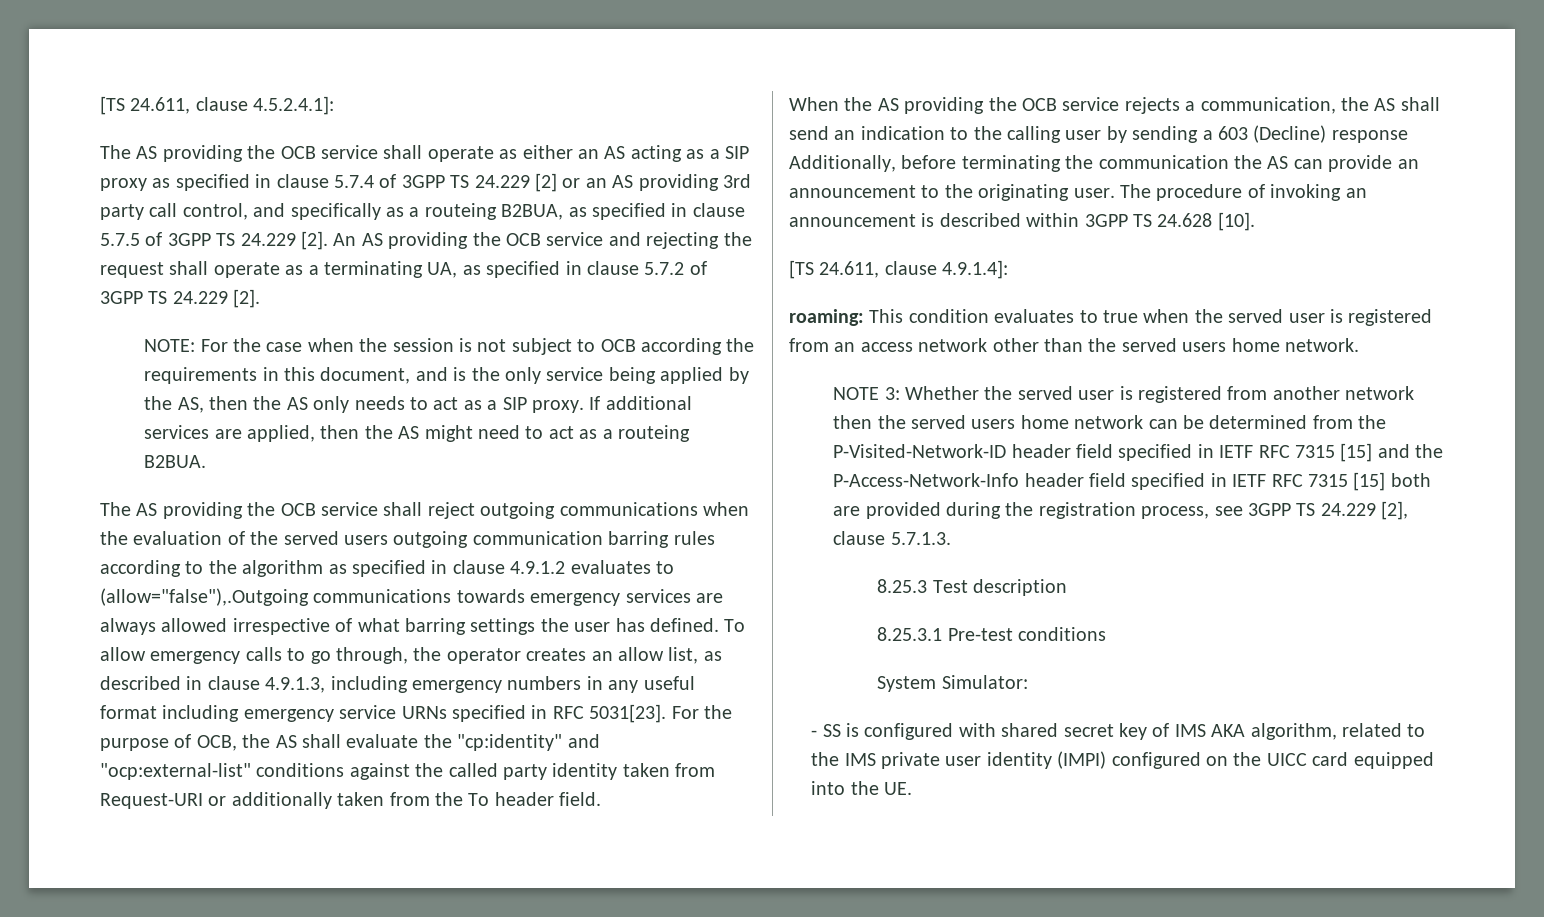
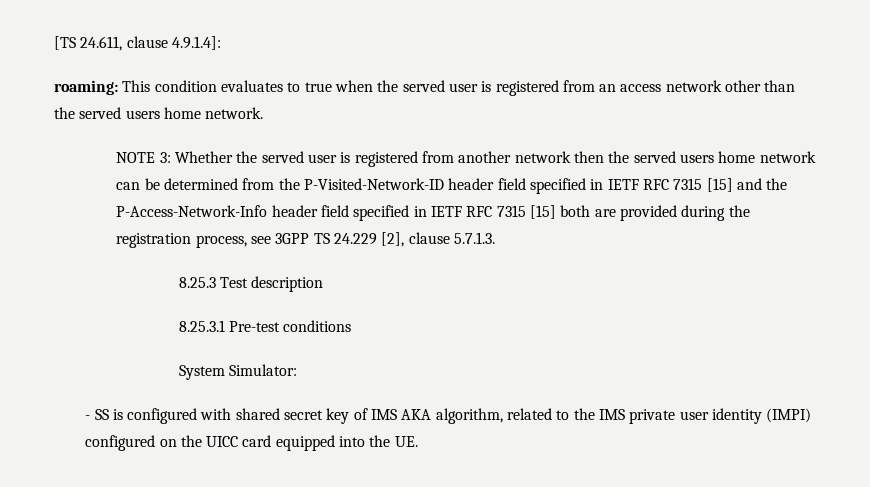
[100,96,335,115] [100,145,749,162] [100,173,751,192] [100,203,745,220] [100,231,752,250] [100,261,707,278] [100,289,261,308] [144,338,755,355] [144,367,749,384] [144,396,692,413] [144,425,691,442] [144,455,207,468] [100,502,749,519] [100,531,715,548] [100,560,674,577] [100,588,723,606] [100,618,746,635] [100,647,722,664] [100,676,695,693] [100,704,732,723] [100,734,600,751] [100,763,716,780] [100,792,602,809] [789,97,1440,114] [789,125,1408,143] [789,155,1419,172] [789,184,1367,201] [789,212,1255,231] [789,260,937,279] [TS 24.611, clause 4.5.2.4.1]: // The AS providing the OCB service shall operate as either an AS acting as a SIP proxy as specified in clause 5.7.4 of 3GPP TS 24.229 [2] or an AS providing 3rd party call control, and specifically as a routeing B2BUA, as specified in clause 5.7.5 of 3GPP TS 24.229 [2]. An AS providing the OCB service and rejecting the request shall operate as a terminating UA, as specified in clause 5.7.2 of 3GPP TS 24.229 [2]. // NOTE: For the case when the session is not subject to OCB according the requirements in this document, and is the only service being applied by the AS, then the AS only needs to act as a SIP proxy. If additional services are applied, then the AS might need to act as a routeing B2BUA. // The AS providing the OCB service shall reject outgoing communications when the evaluation of the served users outgoing communication barring rules according to the algorithm as specified in clause 4.9.1.2 evaluates to (allow="false"),.Outgoing communications towards emergency services are always allowed irrespective of what barring settings the user has defined. To allow emergency calls to go through, the operator creates an allow list, as described in clause 4.9.1.3, including emergency numbers in any useful format including emergency service URNs specified in RFC 5031[23]. For the purpose of OCB, the AS shall evaluate the "cp:identity" and "ocp:external-list" conditions against the called party identity taken from Request-URI or additionally taken from the To header field. // When the AS providing the OCB service rejects a communication, the AS shall send an indication to the calling user by sending a 603 (Decline) response Additionally, before terminating the communication the AS can provide an announcement to the originating user. The procedure of invoking an announcement is described within 3GPP TS 24.628 [10]. // [TS 24.611, clause -> [54,36,168,51] [TS 24.611, clause

